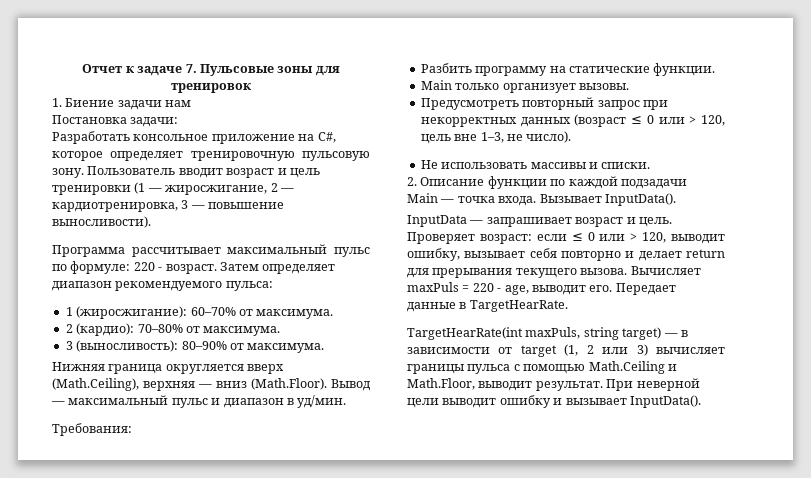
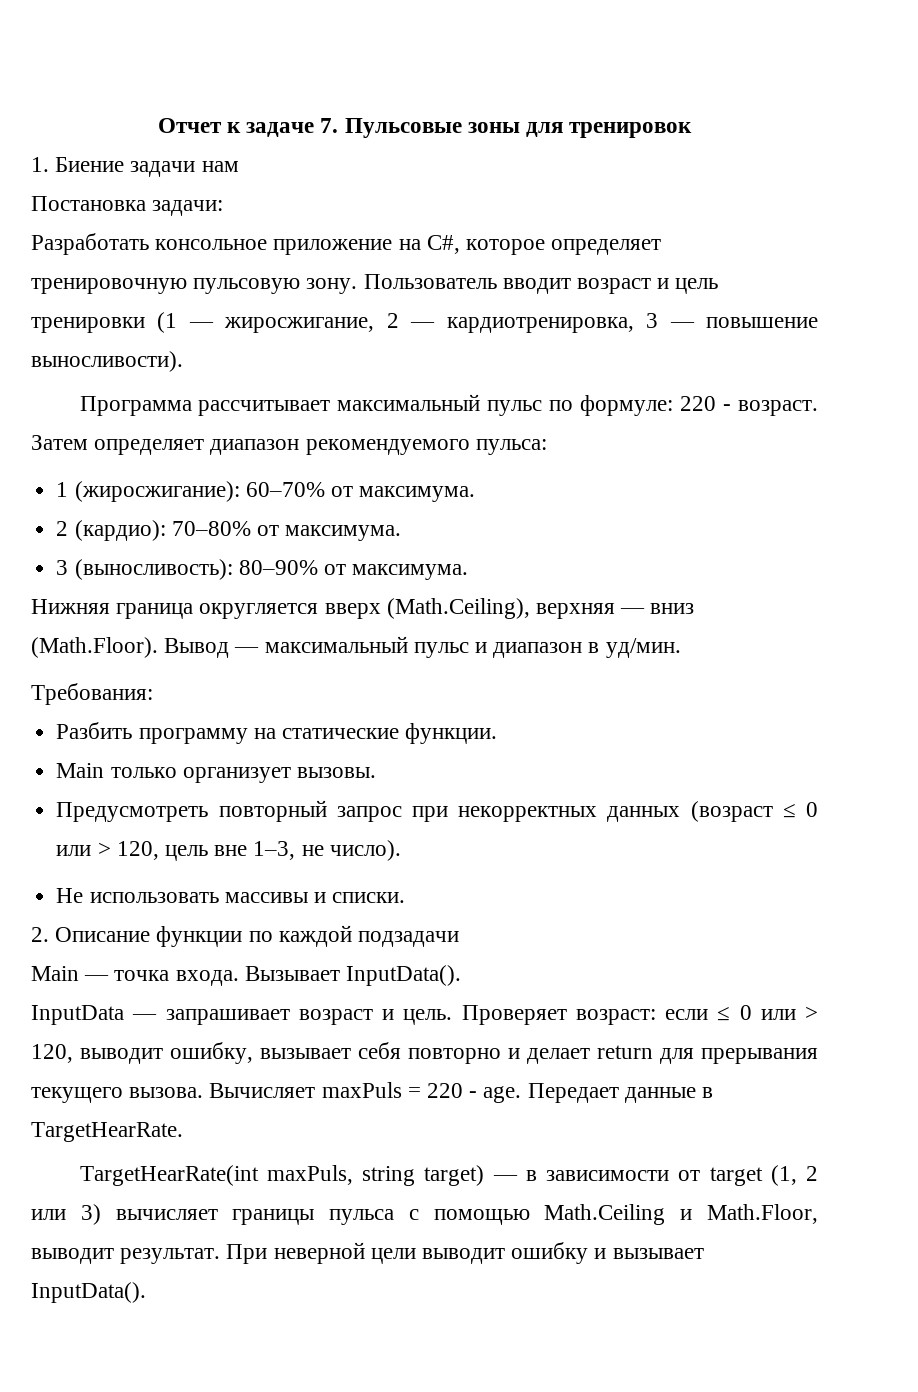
[504,285,613,295] age, выводит его. -> [483,1086,522,1103] age.

